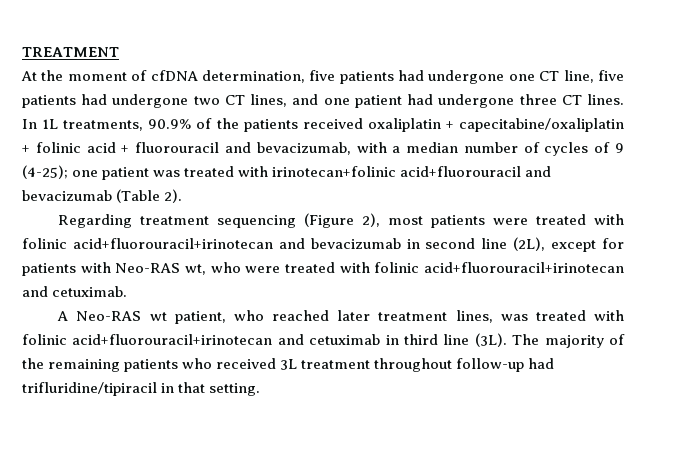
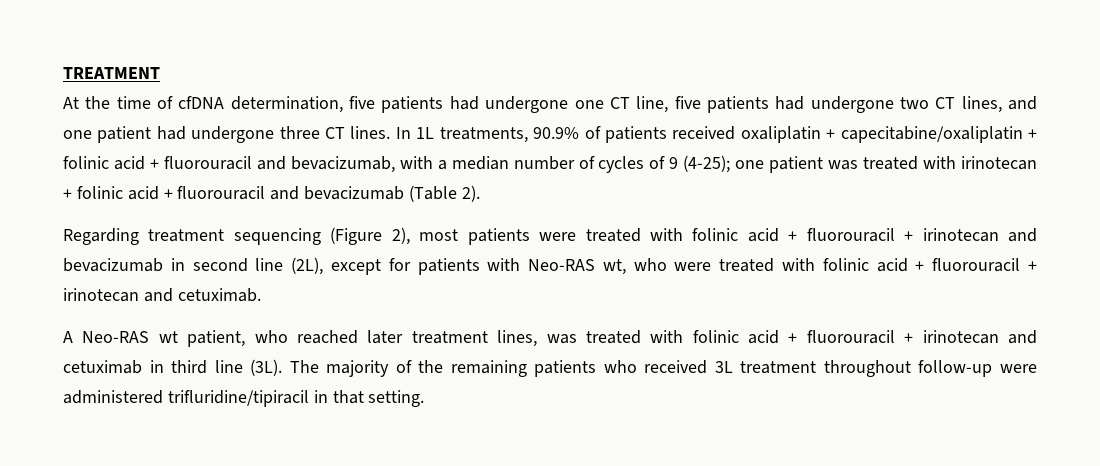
[67,72,127,81] moment -> [116,96,151,109] time
[216,118,239,129] the -> (601, 132) none
[272,166,522,177] irinotecan+folinic acid+fluorouracil -> [961,156,1038,170] [63,186,266,200] irinotecan + folinic acid + fluorouracil
[72,238,273,249] acid+fluorouracil+irinotecan -> [747,228,999,242] acid + fluorouracil + irinotecan
[424,262,624,273] acid+fluorouracil+irinotecan -> [876,258,1037,272] [63,288,139,302] acid + fluorouracil + irinotecan
[72,334,273,345] acid+fluorouracil+irinotecan -> [748,330,999,344] acid + fluorouracil + irinotecan
[528,358,555,369] had -> [999,364,1037,373] [63,390,163,404] were administered

